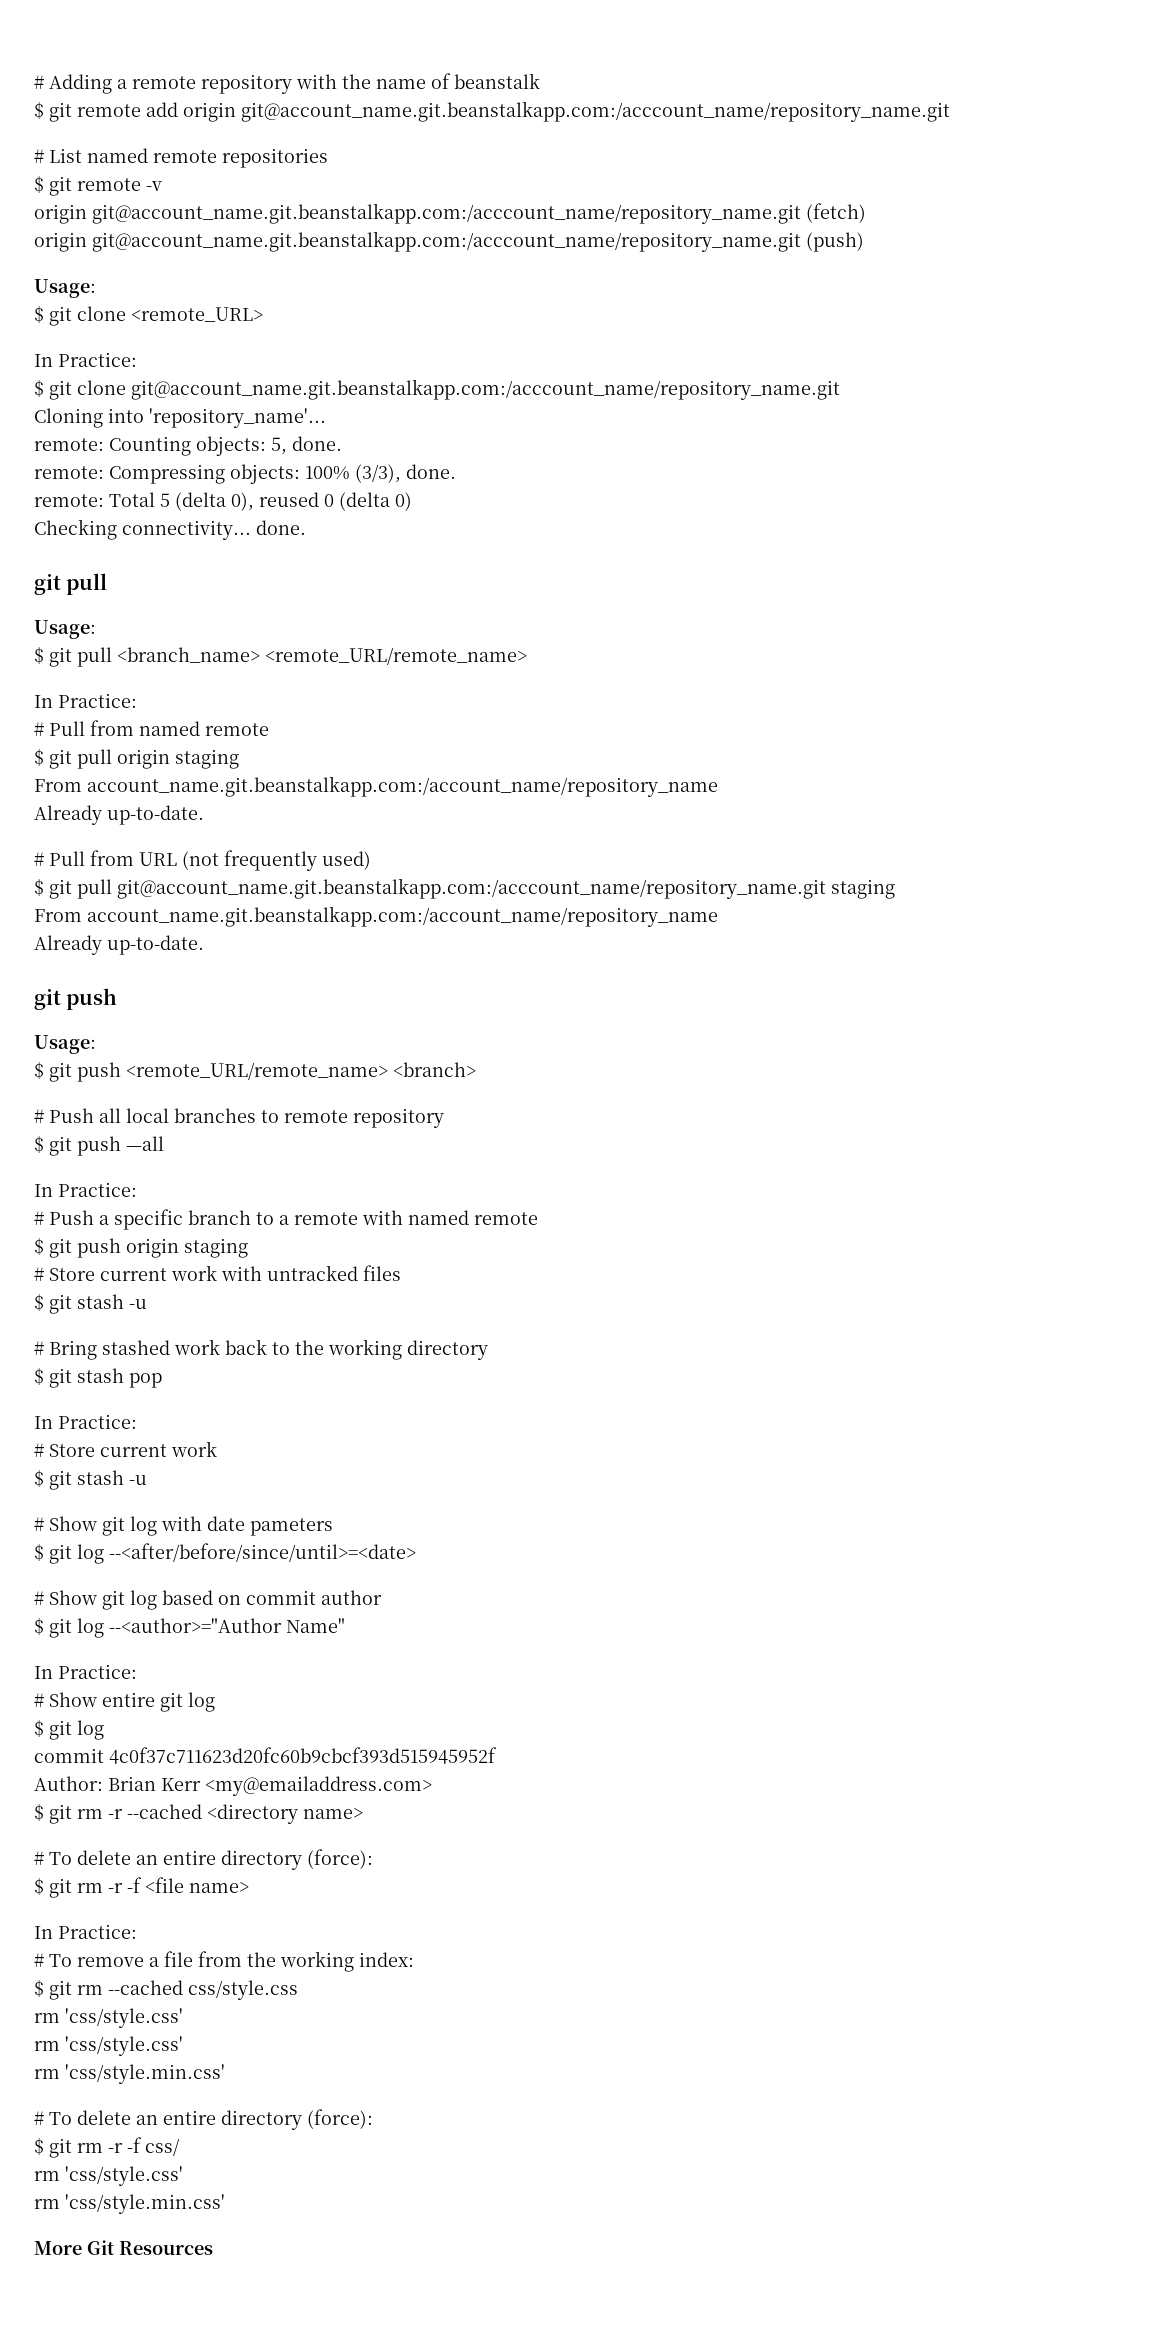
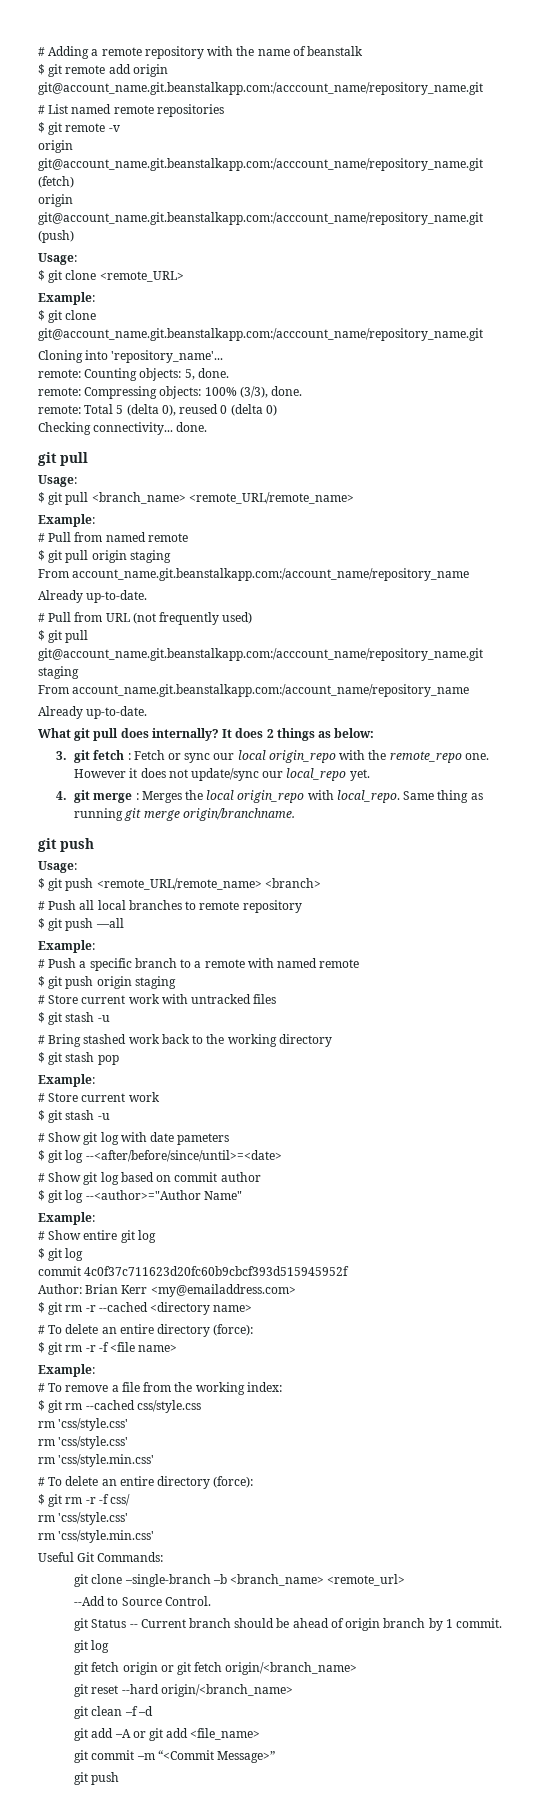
[34,352,137,367] In Practice: -> [38,292,95,305] Example:
[34,693,137,708] In Practice: -> [38,514,95,527] Example:
(204, 945) none -> [38,728,375,741] [56,750,489,763] [74,768,370,781] [56,790,483,803] [74,808,295,821] // What git pull does internally? It does 2 things as below: // 3. git fetch : Fetch or sync our local origin_repo with the remote_repo one. However it does not update/sync our local_repo yet. // 4. git merge : Merges the local origin_repo with local_repo. Same thing as running git merge origin/branchname.
[34,1182,137,1197] In Practice: -> [38,940,95,953] Example:
[34,1414,137,1429] In Practice: -> [38,1074,95,1087] Example:
[34,1664,137,1679] In Practice: -> [38,1212,95,1225] Example:
[34,1924,137,1939] In Practice: -> [38,1364,95,1377] Example:
[34,2240,213,2255] More Git Resources -> [38,1552,164,1562] [74,1574,406,1587] [74,1596,211,1606] [74,1618,503,1631] [74,1640,110,1653] [74,1662,358,1675] [74,1684,293,1697] [74,1706,153,1719] [74,1728,261,1741] [74,1750,275,1763] [74,1772,120,1785] Useful Git Commands: // git clone –single-branch –b <branch_name> <remote_url> // --Add to Source Control. // git Status -- Current branch should be ahead of origin branch by 1 commit. // git log // git fetch origin or git fetch origin/<branch_name> // git reset --hard origin/<branch_name> // git clean –f –d // git add –A or git add <file_name> // git commit –m “<Commit Message>” // git push

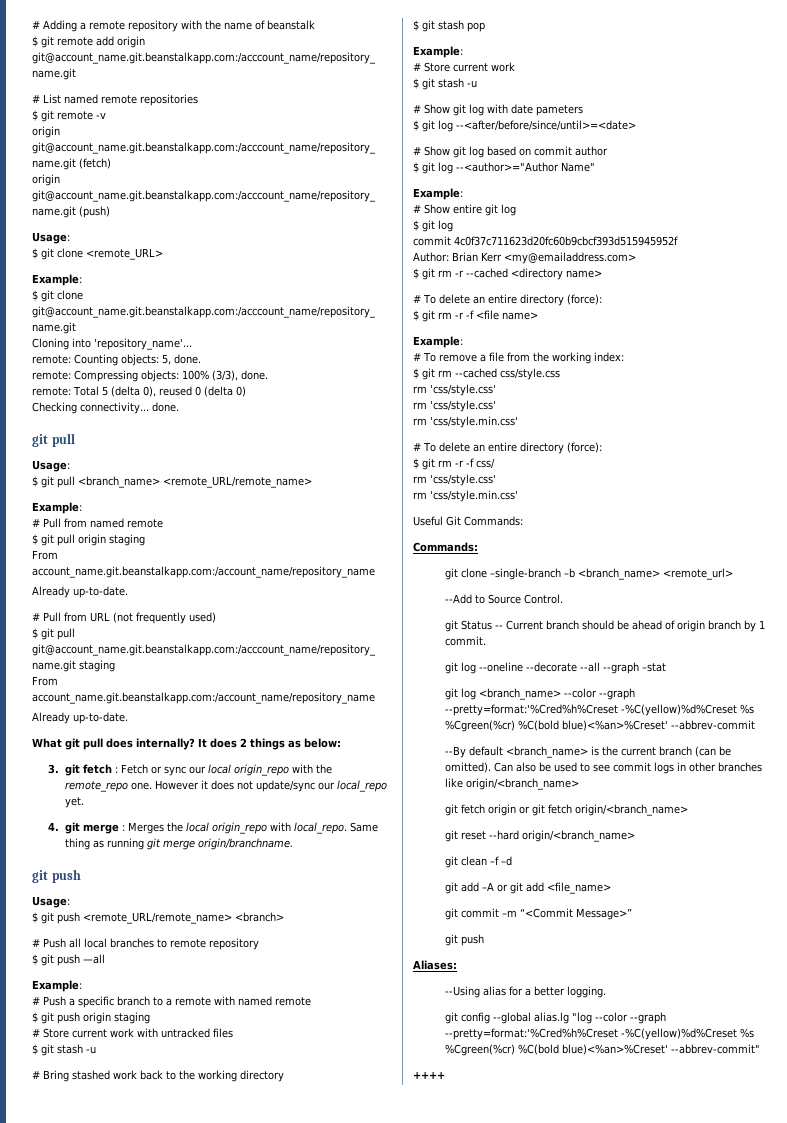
(164, 1557) none -> [413,542,478,552] // Commands:
(110, 1646) none -> [479,662,667,674] [445,688,636,700] [445,704,755,716] [445,720,756,732] [445,746,732,758] [445,762,763,774] [445,778,580,790] --oneline --decorate --all --graph –stat // git log <branch_name> --color --graph --pretty=format:'%Cred%h%Creset -%C(yellow)%d%Creset %s %Cgreen(%cr) %C(bold blue)<%an>%Creset' --abbrev-commit // --By default <branch_name> is the current branch (can be omitted). Can also be used to see commit logs in other branches like origin/<branch_name>
(120, 1778) none -> [413,960,457,970] [445,986,607,998] [445,1012,667,1024] [445,1028,755,1040] [445,1044,761,1056] [413,1072,445,1079] // Aliases: // --Using alias for a better logging. // git config --global alias.lg "log --color --graph --pretty=format:'%Cred%h%Creset -%C(yellow)%d%Creset %s %Cgreen(%cr) %C(bold blue)<%an>%Creset' --abbrev-commit" // ++++

